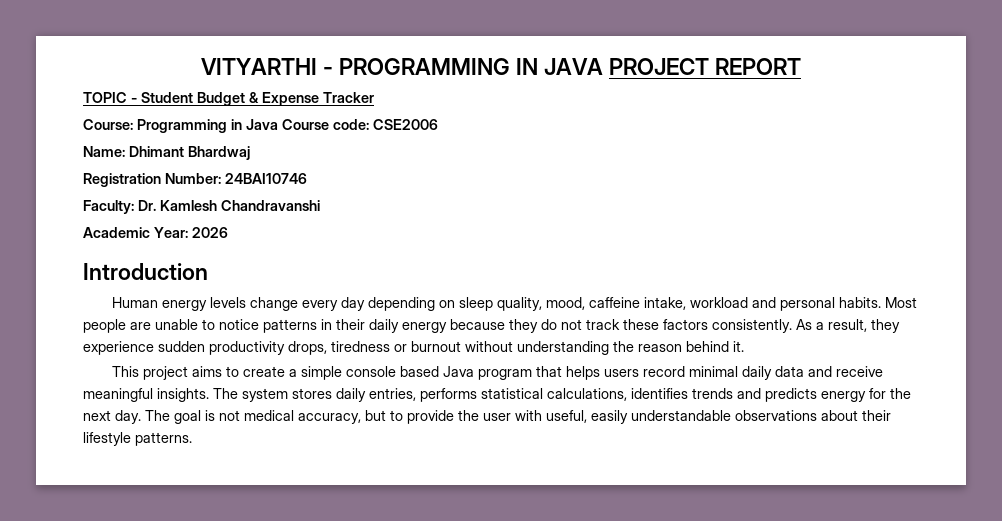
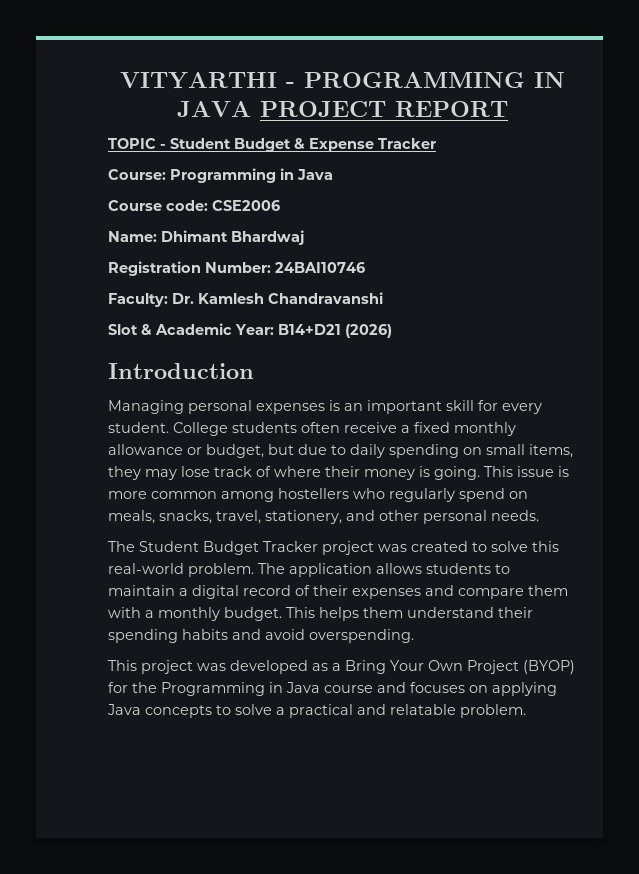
(278, 124) none -> (333, 174) //
[83,227,228,238] [83,263,208,280] [112,297,918,311] [83,319,900,333] [83,341,744,355] [112,366,884,380] [83,388,911,402] [83,410,891,424] [83,432,192,446] Academic Year: 2026 // Introduction // Human energy levels change every day depending on sleep quality, mood, caffeine intake, workload and personal habits. Most people are unable to notice patterns in their daily energy because they do not track these factors consistently. As a result, they experience sudden productivity drops, tiredness or burnout without understanding the reason behind it. // This project aims to create a simple console based Java program that helps users record minimal daily data and receive meaningful insights. The system stores daily entries, performs statistical calculations, identifies trends and predicts energy for the next day. The goal is not medical accuracy, but to provide the user with useful, easily understandable observations about their lifestyle patterns. -> [108,323,392,338] [108,363,254,379] [108,400,542,414] [108,422,516,436] [108,444,573,458] [108,466,569,480] [108,488,528,502] [108,510,539,524] [108,541,559,555] [108,563,510,577] [108,585,568,599] [108,607,533,621] [108,629,414,643] [108,660,575,674] [108,682,557,696] [107,704,526,718] Slot & Academic Year: B14+D21 (2026) // Introduction // Managing personal expenses is an important skill for every student. College students often receive a fixed monthly allowance or budget, but due to daily spending on small items, they may lose track of where their money is going. This issue is more common among hostellers who regularly spend on meals, snacks, travel, stationery, and other personal needs. // The Student Budget Tracker project was created to solve this real-world problem. The application allows students to maintain a digital record of their expenses and compare them with a monthly budget. This helps them understand their spending habits and avoid overspending. // This project was developed as a Bring Your Own Project (BYOP) for the Programming in Java course and focuses on applying Java concepts to solve a practical and relatable problem.

